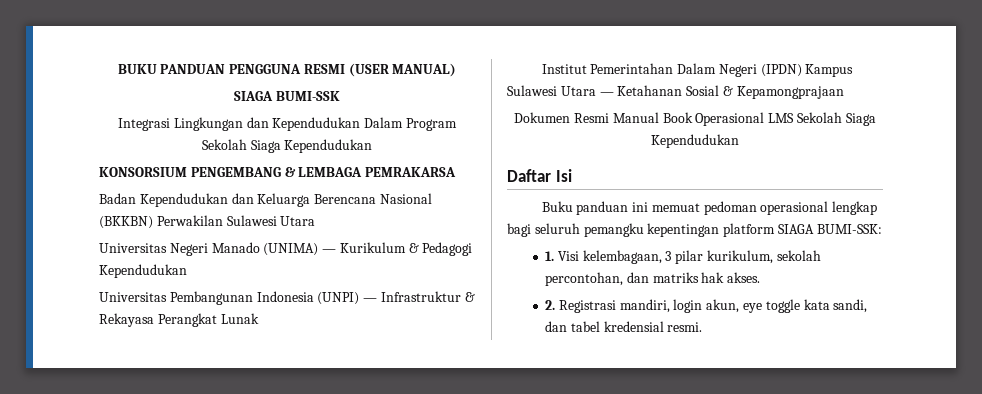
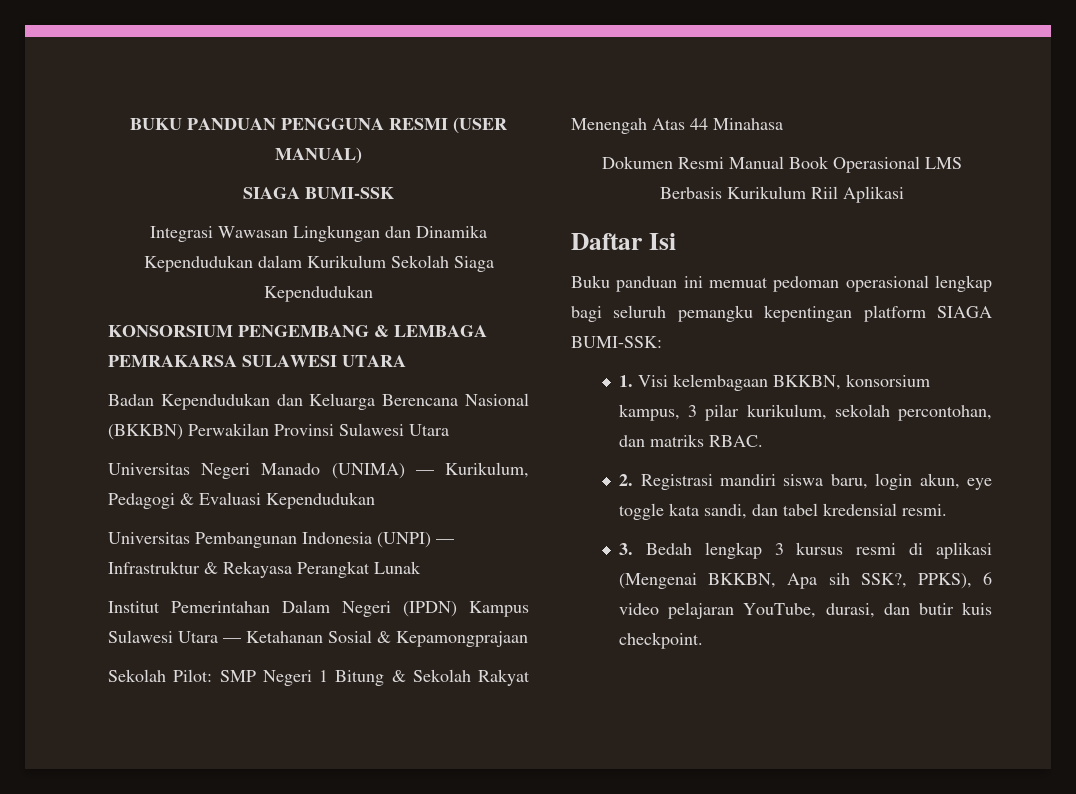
(171, 124) none -> [218,226,288,238] Wawasan
[272,117,457,131] Kependudukan Dalam Program -> [416,225,487,238] [143,255,386,272] Dinamika Kependudukan dalam Kurikulum
(457, 172) none -> [242,355,406,367] SULAWESI UTARA
(223, 220) none -> [274,424,334,436] Provinsi
[339,242,473,256] Kurikulum & Pedagogi -> [444,462,529,478] [108,492,261,509] Kurikulum, Pedagogi & Evaluasi
(844, 92) none -> [108,669,530,686] [571,118,783,134] // Sekolah Pilot: SMP Negeri 1 Bitung & Sekolah Rakyat Menengah Atas 44 Minahasa
[796,112,876,126] [651,134,739,148] Sekolah Siaga Kependudukan -> [659,186,904,203] Berbasis Kurikulum Riil Aplikasi
[582,250,662,264] kelembagaan, -> [673,374,931,391] [619,404,681,421] kelembagaan BKKBN, konsorsium kampus,
[701,272,761,283] hak akses. -> [709,435,764,447] RBAC.
[619,299,670,313] mandiri, -> [719,474,868,489] mandiri siswa baru,
(703, 327) none -> [619,542,992,559] [619,572,992,589] [619,602,992,619] [619,632,704,649] // 3. Bedah lengkap 3 kursus resmi di aplikasi (Mengenai BKKBN, Apa sih SSK?, PPKS), 6 video pelajaran YouTube, durasi, dan butir kuis checkpoint.

